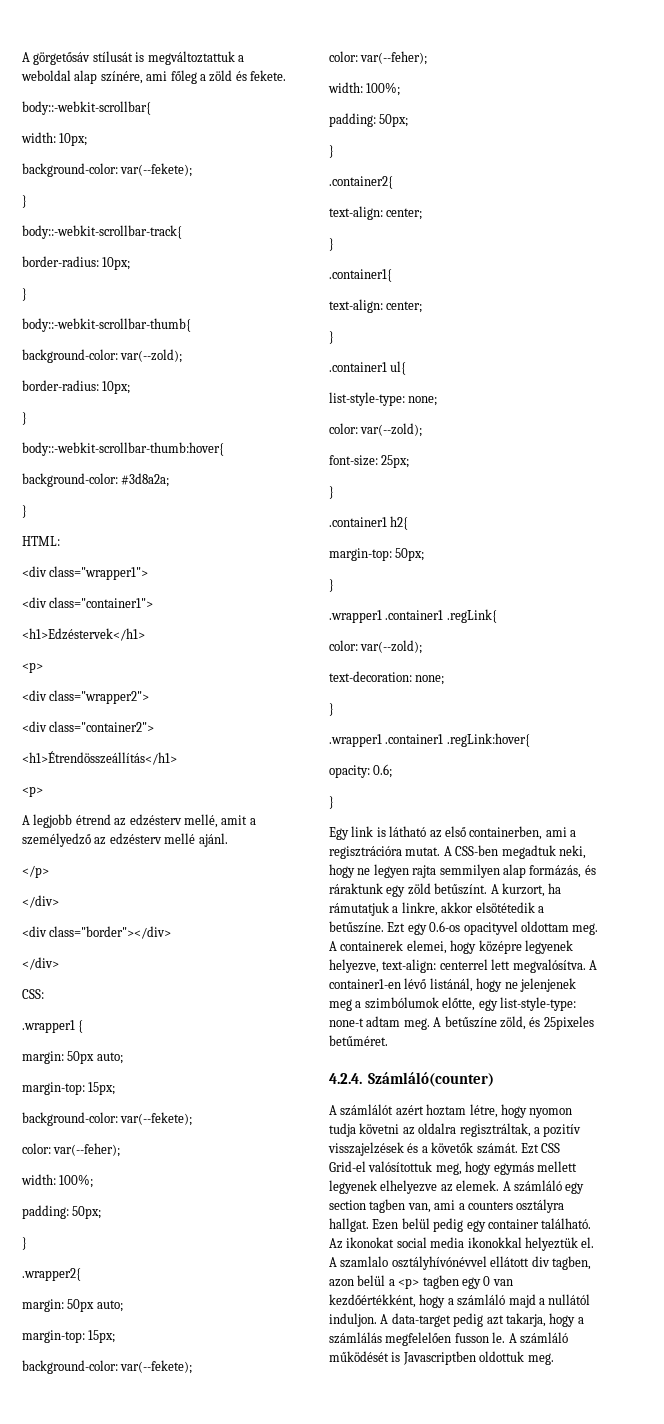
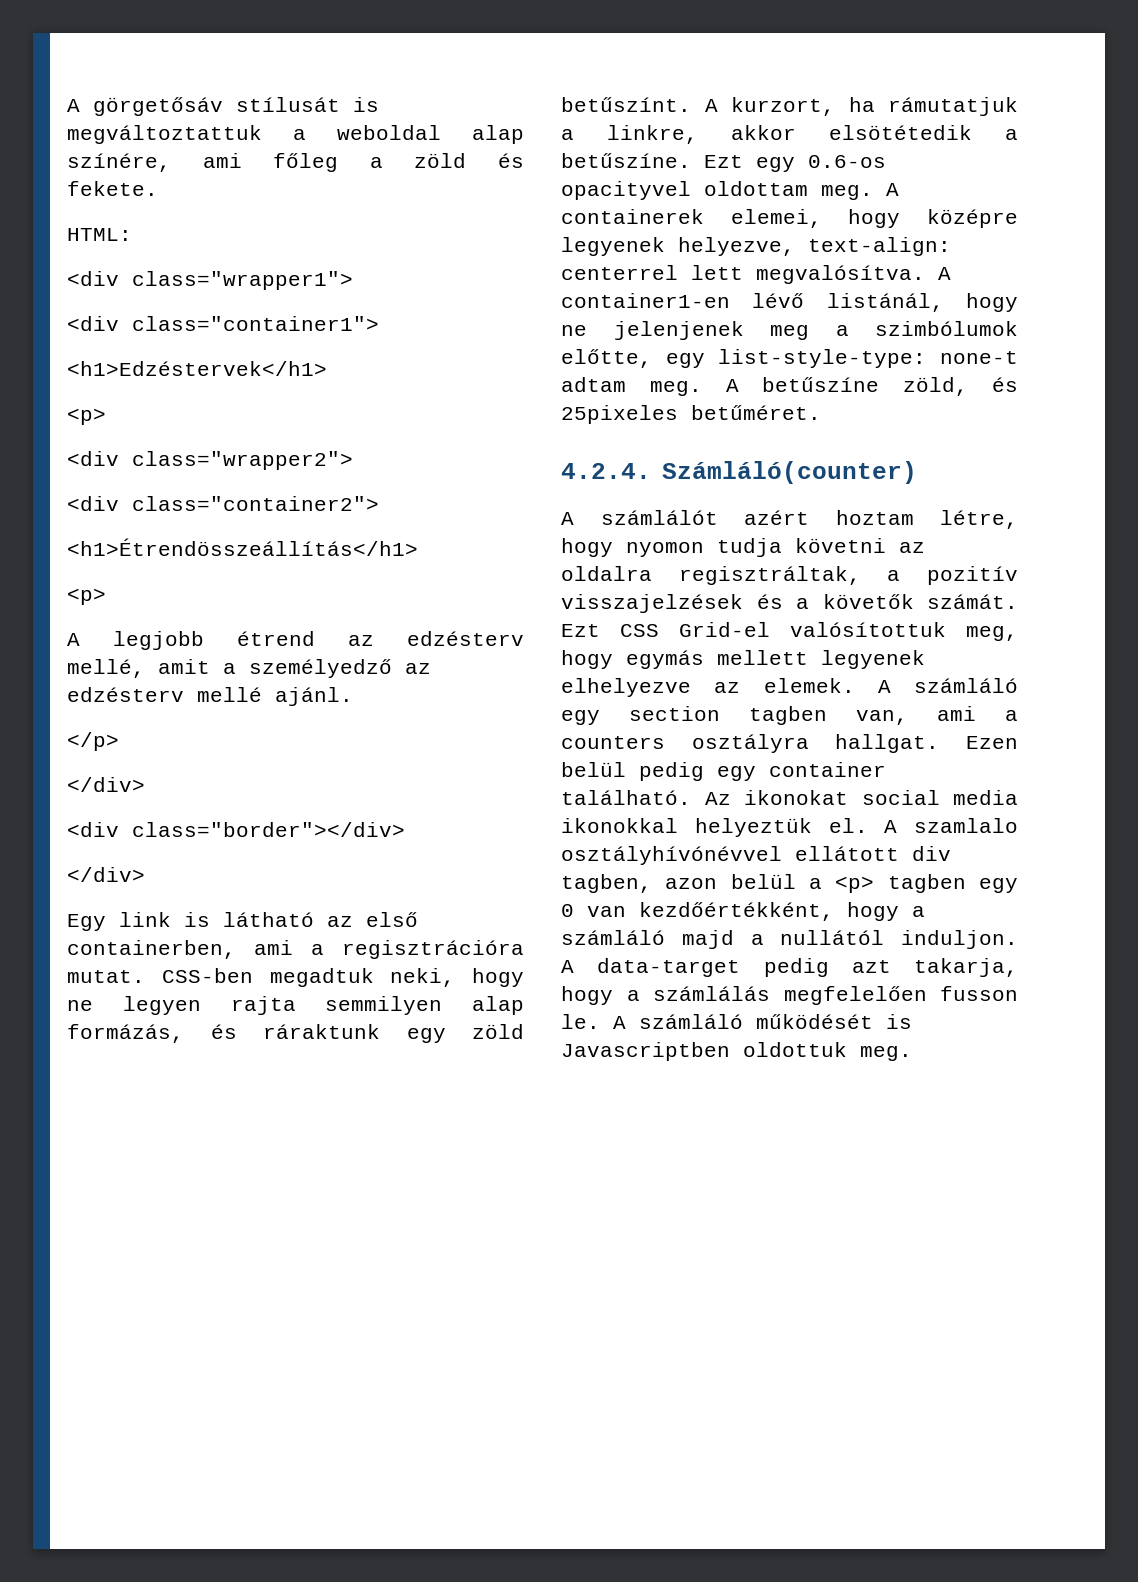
[22,101,151,115] [21,132,88,146] [22,163,193,177] [22,195,27,208] [22,225,182,239] [22,256,131,270] [22,288,27,301] [22,318,191,332] [22,349,183,363] [22,380,131,394] [22,412,27,425] [22,442,224,456] [22,473,170,487] [22,505,27,518] // body::-webkit-scrollbar{ // width: 10px; // background-color: var(--fekete); // } // body::-webkit-scrollbar-track{ // border-radius: 10px; // } // body::-webkit-scrollbar-thumb{ // background-color: var(--zold); // border-radius: 10px; // } // body::-webkit-scrollbar-thumb:hover{ // background-color: #3d8a2a; // } -> (158, 188) none
[22,989,44,999] [22,1020,84,1033] [22,1051,123,1064] [22,1082,116,1095] [22,1112,193,1126] [22,1143,121,1157] [21,1174,94,1188] [22,1205,102,1219] [22,1237,27,1250] [22,1268,81,1281] [22,1299,123,1312] [22,1330,116,1343] [22,1360,193,1374] [329,51,428,65] [328,82,401,96] [329,113,409,127] [329,145,334,158] [329,176,393,189] [329,206,423,220] [329,238,334,251] [329,269,392,282] [329,299,423,313] [329,331,334,344] [329,361,407,375] [329,392,438,406] [329,423,423,437] [329,455,410,468] [329,486,334,499] [329,516,409,530] [329,548,425,561] [329,579,334,592] [329,609,497,623] [329,640,423,654] [329,671,445,685] [329,703,334,716] [329,733,530,747] [329,764,393,778] [329,796,334,809] // CSS: // .wrapper1 { // margin: 50px auto; // margin-top: 15px; // background-color: var(--fekete); // color: var(--feher); // width: 100%; // padding: 50px; // } // .wrapper2{ // margin: 50px auto; // margin-top: 15px; // background-color: var(--fekete); // color: var(--feher); // width: 100%; // padding: 50px; // } // .container2{ // text-align: center; // } // .container1{ // text-align: center; // } // .container1 ul{ // list-style-type: none; // color: var(--zold); // font-size: 25px; // } // .container1 h2{ // margin-top: 50px; // } // .wrapper1 .container1 .regLink{ // color: var(--zold); // text-decoration: none; // } // .wrapper1 .container1 .regLink:hover{ // opacity: 0.6; // } -> (145, 874) none
[443,846,452,856] A -> (145, 976) none

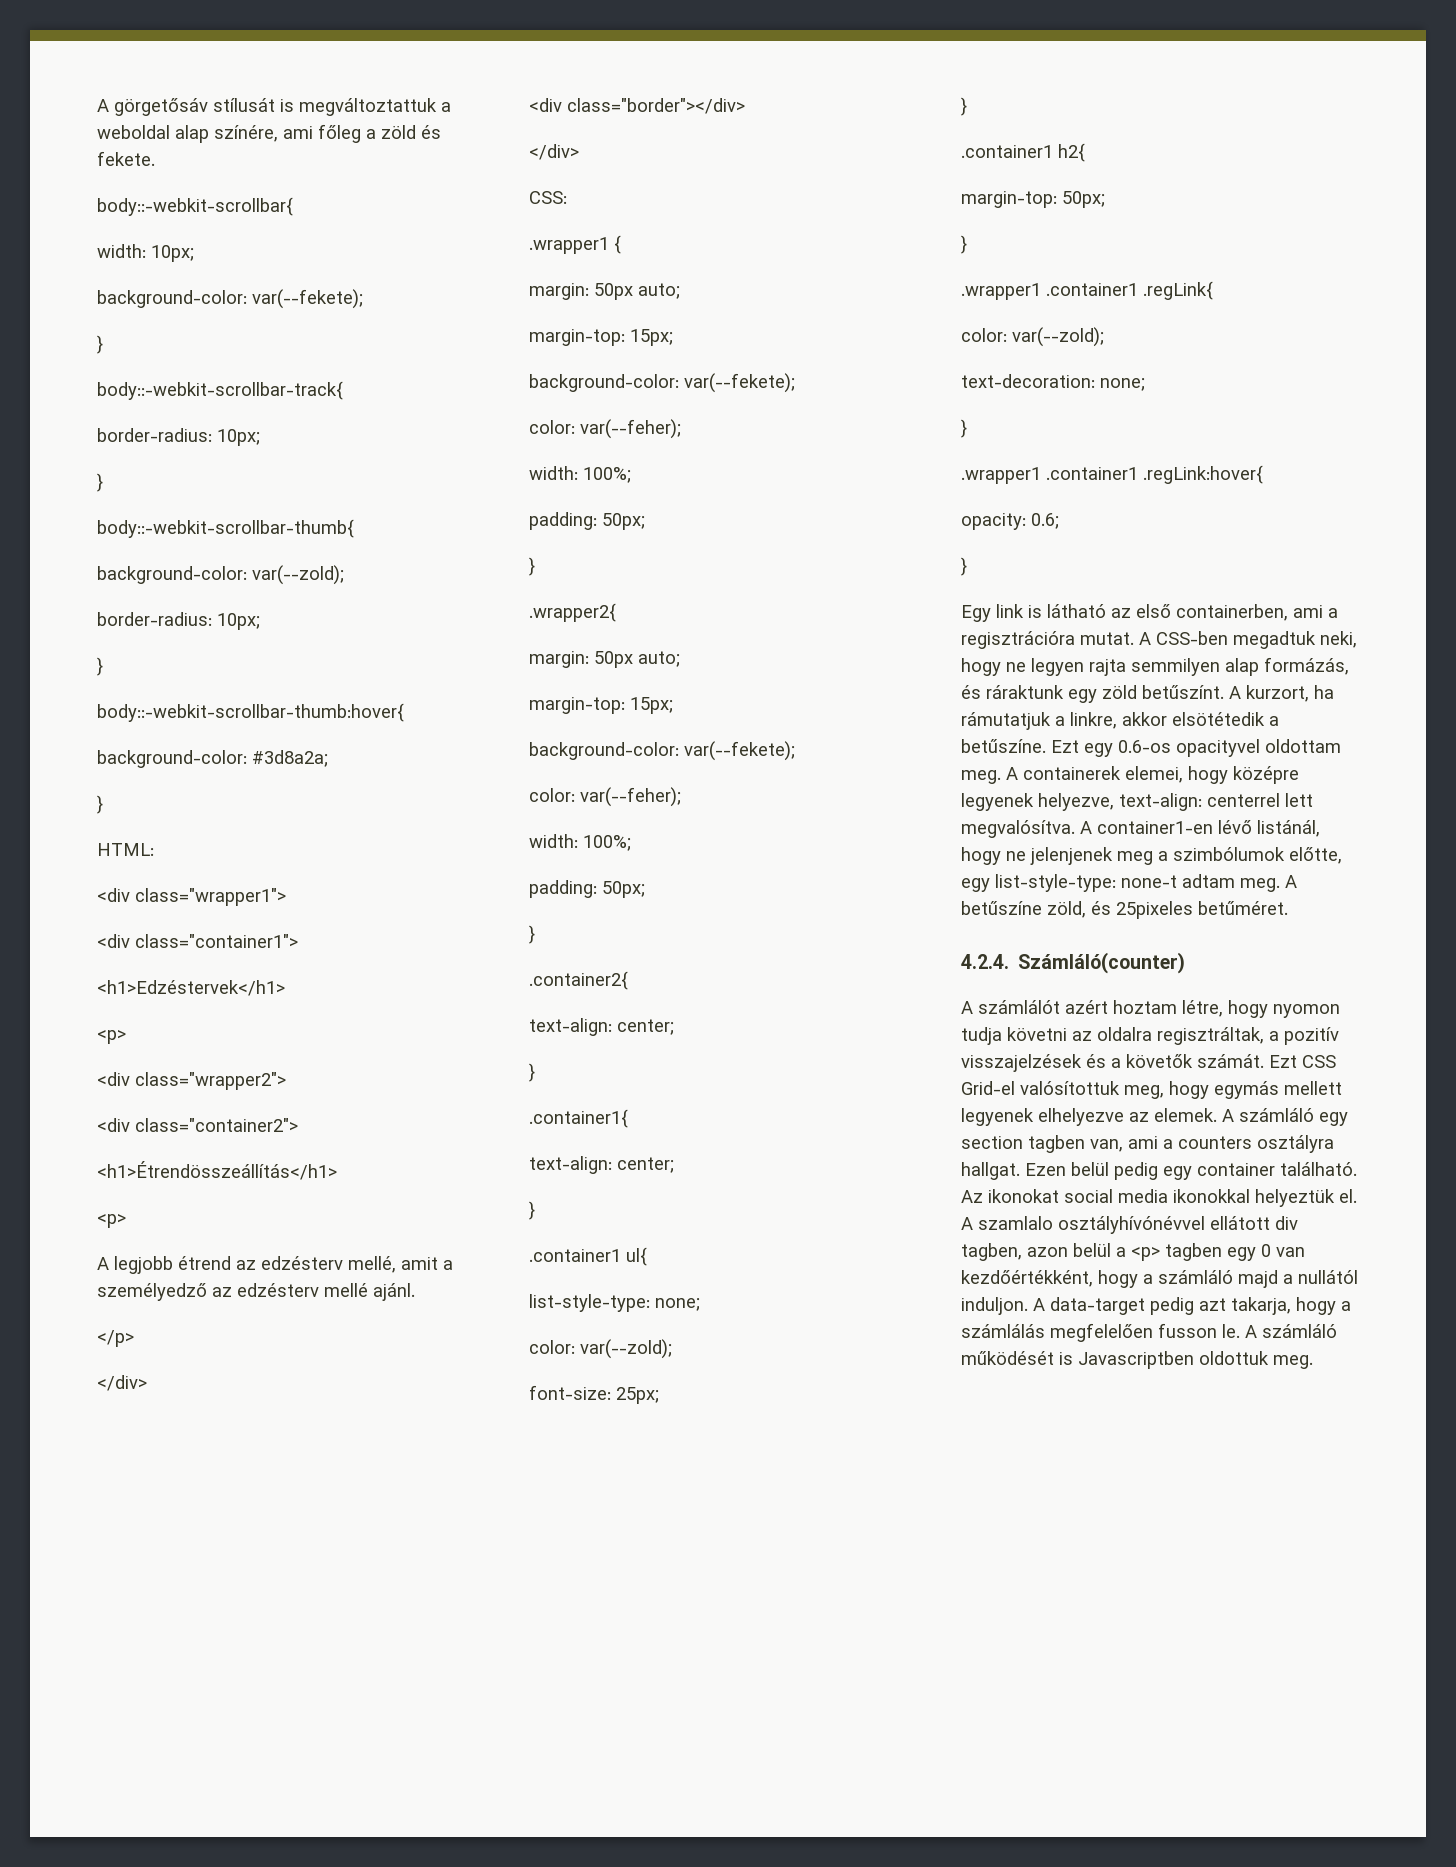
(158, 188) none -> [97,197,293,216] [97,244,194,262] [97,289,363,309] [97,335,103,354] [97,381,343,400] [97,428,260,446] [97,473,103,492] [97,519,354,538] [97,565,344,585] [97,612,260,630] [97,657,103,676] [97,703,404,722] [97,750,328,768] [97,795,103,814] // body::-webkit-scrollbar{ // width: 10px; // background-color: var(--fekete); // } // body::-webkit-scrollbar-track{ // border-radius: 10px; // } // body::-webkit-scrollbar-thumb{ // background-color: var(--zold); // border-radius: 10px; // } // body::-webkit-scrollbar-thumb:hover{ // background-color: #3d8a2a; // }
(145, 874) none -> [529,191,567,204] [529,235,621,254] [529,283,680,300] [529,329,673,346] [529,373,795,393] [529,419,681,439] [529,466,631,483] [529,512,645,530] [529,557,535,576] [529,603,616,622] [529,651,680,668] [529,697,673,714] [529,741,795,761] [529,787,681,807] [529,834,631,851] [529,880,645,898] [529,925,535,944] [529,971,628,990] [529,1018,674,1036] [529,1063,535,1082] [529,1109,628,1128] [529,1156,674,1174] [529,1201,535,1220] [529,1247,647,1266] [529,1294,700,1312] [529,1339,672,1359] [529,1385,659,1404] [961,97,967,116] [961,143,1085,162] [961,191,1105,208] [961,235,967,254] [961,281,1213,300] [961,327,1104,347] [961,374,1145,391] [961,419,967,438] [961,465,1263,484] [961,513,1059,530] [961,557,967,576] // CSS: // .wrapper1 { // margin: 50px auto; // margin-top: 15px; // background-color: var(--fekete); // color: var(--feher); // width: 100%; // padding: 50px; // } // .wrapper2{ // margin: 50px auto; // margin-top: 15px; // background-color: var(--fekete); // color: var(--feher); // width: 100%; // padding: 50px; // } // .container2{ // text-align: center; // } // .container1{ // text-align: center; // } // .container1 ul{ // list-style-type: none; // color: var(--zold); // font-size: 25px; // } // .container1 h2{ // margin-top: 50px; // } // .wrapper1 .container1 .regLink{ // color: var(--zold); // text-decoration: none; // } // .wrapper1 .container1 .regLink:hover{ // opacity: 0.6; // }
(145, 976) none -> [1139,632,1151,645] A

